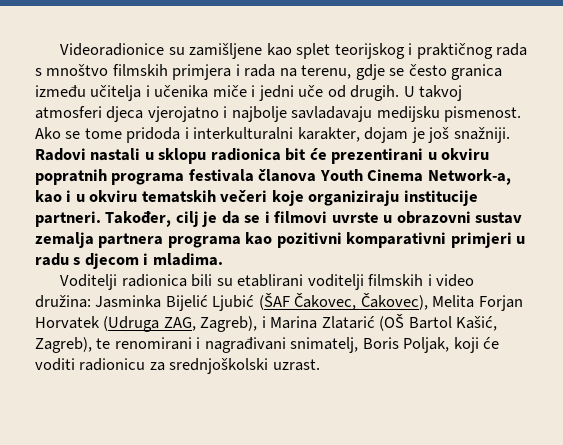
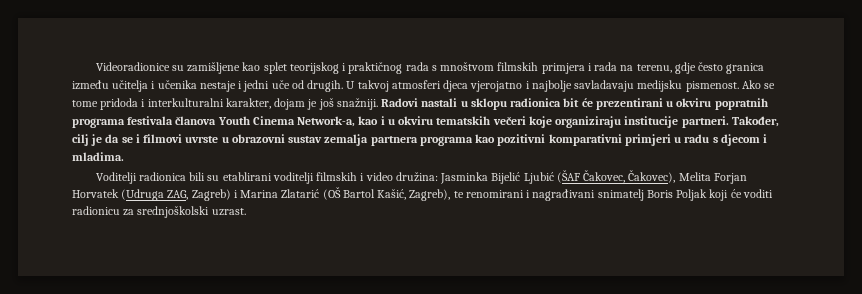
[46,64,109,76] mnoštvo -> [440,62,495,71] mnoštvom
[389,68,405,76] se -> (696, 68) none
[212,85,247,97] miče -> [199,81,236,92] nestaje
[200,316,258,332] Zagreb), -> [191,189,231,201] Zagreb)
[290,337,450,353] snimatelj, Boris Poljak, -> [597,189,708,201] snimatelj Boris Poljak

